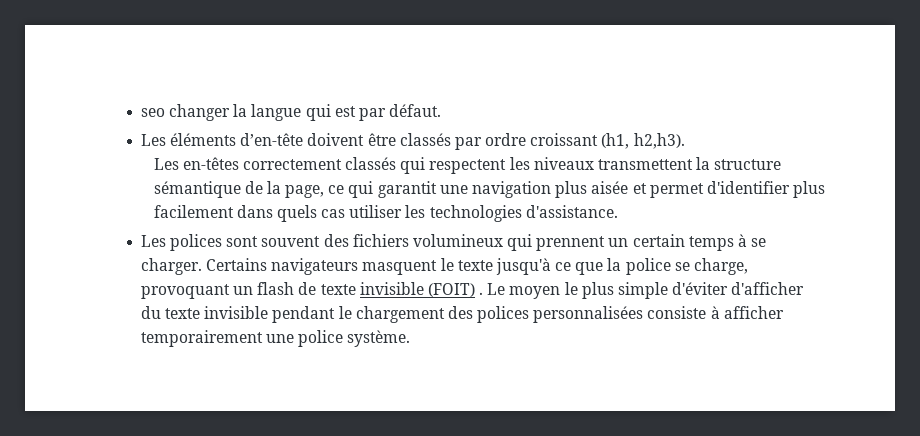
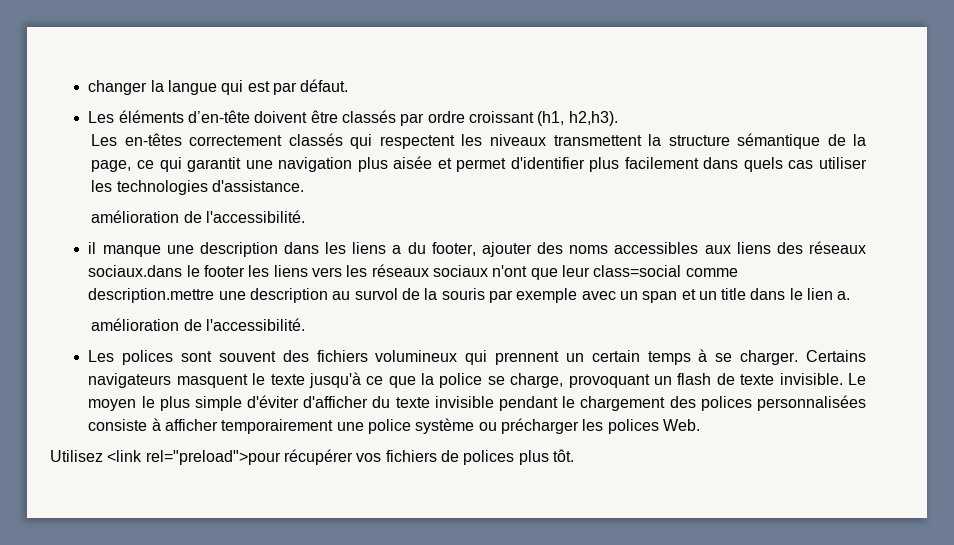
[140,108,165,117] seo -> (88, 87) none
(618, 211) none -> [91,210,306,223] [88,241,866,257] [88,264,738,280] [88,288,851,303] [91,318,306,331] // amélioration de l'accessibilité. // il manque une description dans les liens a du footer, ajouter des noms accessibles aux liens des réseaux sociaux.dans le footer les liens vers les réseaux sociaux n'ont que leur class=social comme description.mettre une description au survol de la souris par exemple avec un span et un title dans le lien a. // amélioration de l'accessibilité.
[359,282,484,297] invisible (FOIT) . -> [779,373,843,385] invisible.
[347,330,411,347] système. -> [415,418,700,434] [50,449,574,465] système ou précharger les polices Web. // Utilisez <link rel="preload">pour récupérer vos fichiers de polices plus tôt.

